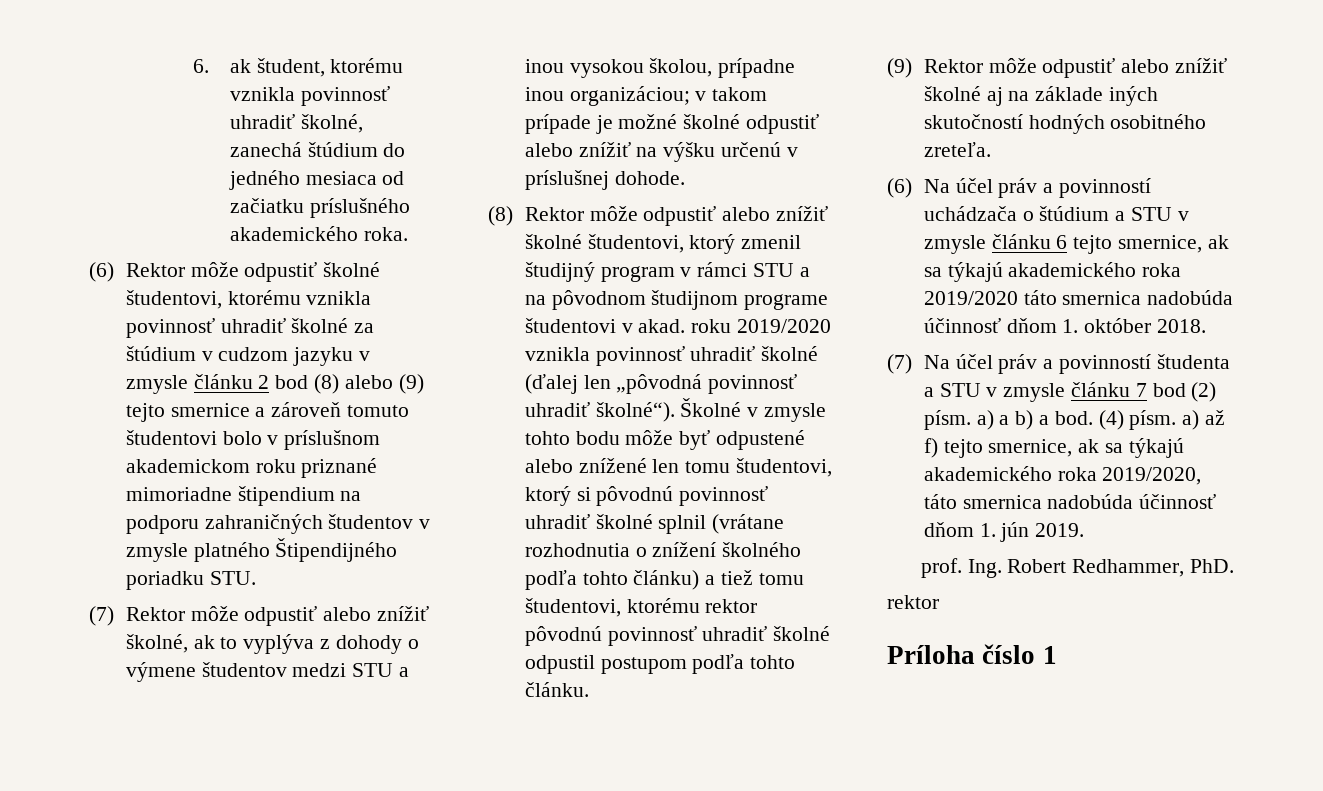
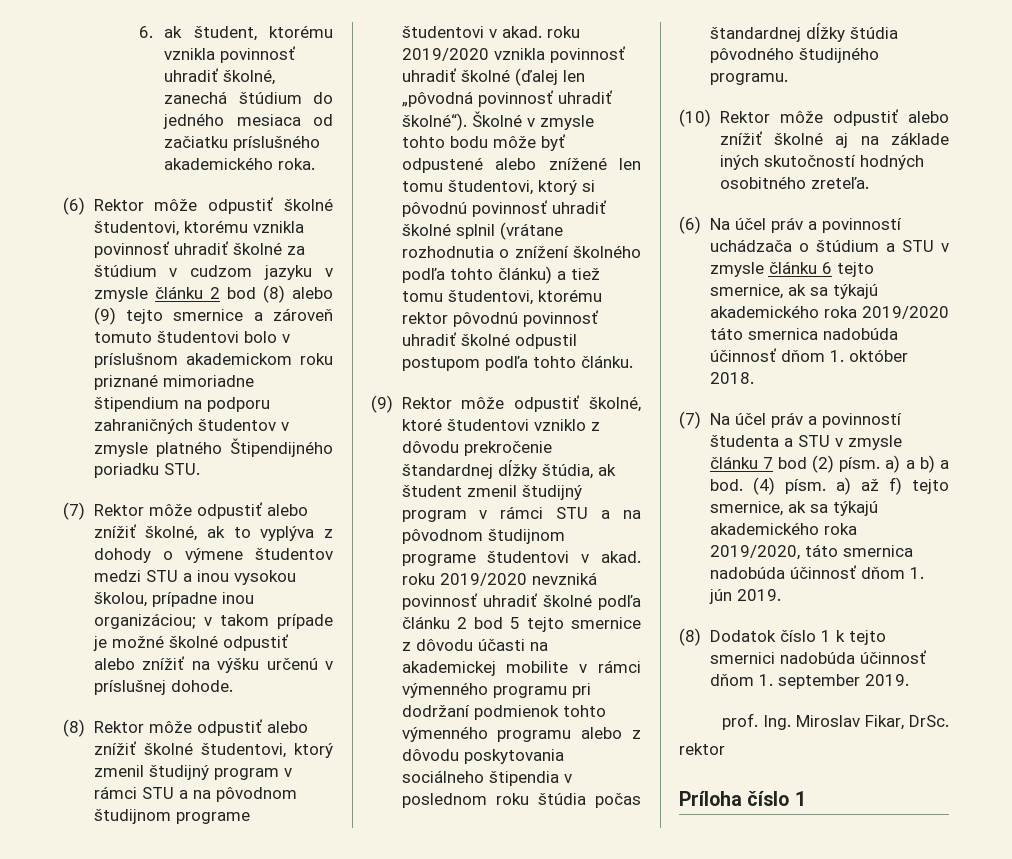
(1116, 68) none -> [589,396,641,412] [401,418,600,431] [401,441,552,456] [401,460,616,479] [401,485,582,500] [401,506,641,522] [401,529,565,544] [401,551,641,566] [401,572,597,586] [401,593,641,610] [401,616,641,632] [401,639,548,651] [401,660,641,676] [401,682,591,698] [401,705,606,720] [401,726,641,742] [401,749,564,764] [401,770,572,786] [401,793,641,808] [709,23,898,42] [709,47,879,63] [709,73,788,85] [679,109,898,127] školné, ktoré študentovi vzniklo z dôvodu prekročenie štandardnej dĺžky štúdia, ak študent zmenil študijný program v rámci STU a na pôvodnom študijnom programe študentovi v akad. roku 2019/2020 nevzniká povinnosť uhradiť školné podľa článku 2 bod 5 tejto smernice z dôvodu účasti na akademickej mobilite v rámci výmenného programu pri dodržaní podmienok tohto výmenného programu alebo z dôvodu poskytovania sociálneho štipendia v poslednom roku štúdia počas štandardnej dĺžky štúdia pôvodného študijného programu. // (10) Rektor môže odpustiť
(1085, 530) none -> [679,628,886,646] [709,650,926,664] [709,674,909,689] // (8) Dodatok číslo 1 k tejto smernici nadobúda účinnosť dňom 1. september 2019.
[1007,559,1234,577] Robert Redhammer, PhD. -> [796,715,949,730] Miroslav Fikar, DrSc.

